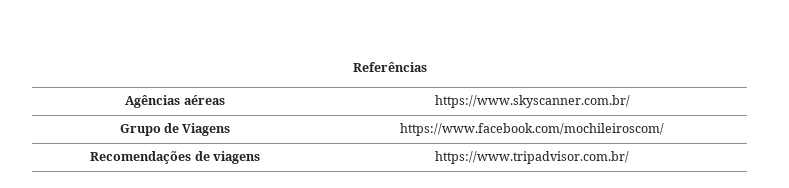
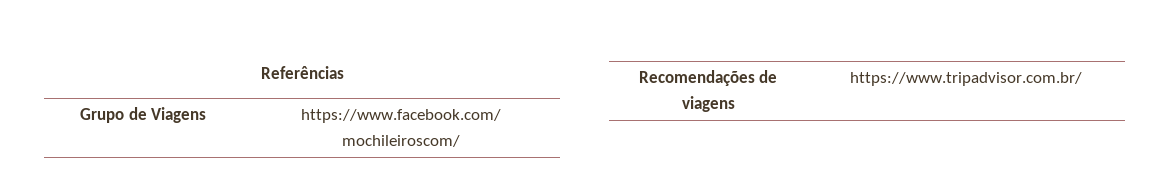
[125,95,225,108] [434,95,630,108] // Agências aéreas | https://www.skyscanner.com.br/ -> (344, 72) none

